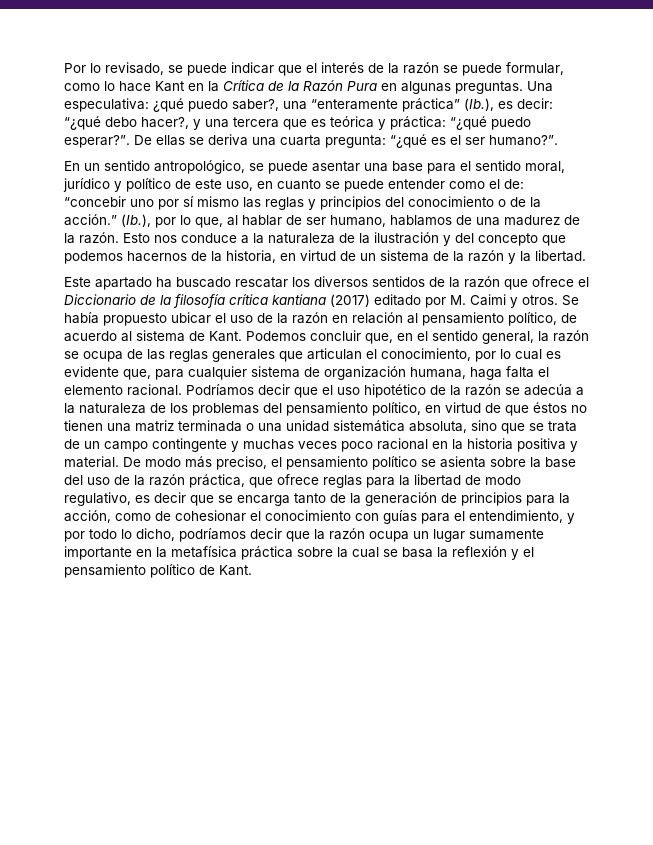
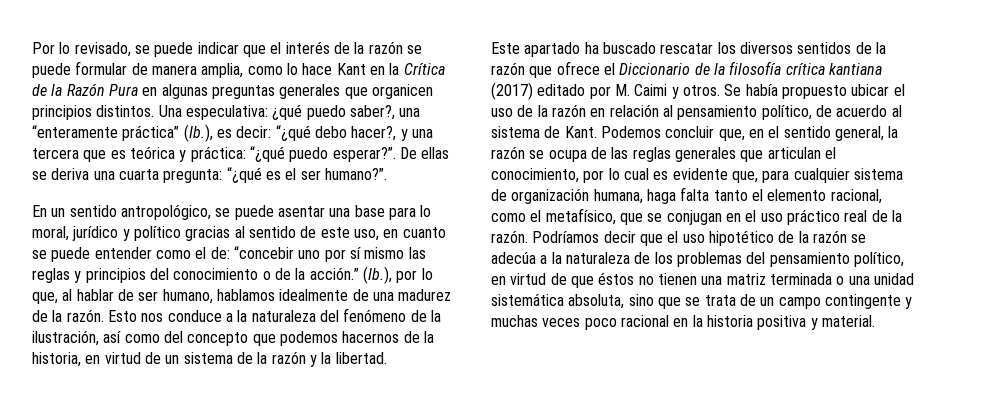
[506,62,564,75] formular, -> [75,61,244,78] formular de manera amplia,
[455,81,523,94] preguntas. -> [211,84,433,99] [32,105,155,120] preguntas generales que organicen principios distintos.
[460,160,521,171] el sentido -> [420,205,432,217] lo
(171, 185) none -> [185,226,296,241] gracias al sentido
(452, 220) none -> [279,289,349,301] idealmente
[339,232,451,246] de la ilustración y -> [319,308,441,322] [32,330,160,346] del fenómeno de la ilustración, así como
(534, 372) none -> [713,190,748,201] tanto
[127,384,182,396] racional. -> [830,189,882,204] [491,208,902,225] [491,230,528,243] racional, como el metafísico, que se conjugan en el uso práctico real de la razón.
[123,456,576,470] [64,474,521,488] [64,492,570,506] [64,510,575,524] [64,528,544,542] [64,546,534,560] [64,564,252,578] De modo más preciso, el pensamiento político se asienta sobre la base del uso de la razón práctica, que ofrece reglas para la libertad de modo regulativo, es decir que se encarga tanto de la generación de principios para la acción, como de cohesionar el conocimiento con guías para el entendimiento, y por todo lo dicho, podríamos decir que la razón ocupa un lugar sumamente importante en la metafísica práctica sobre la cual se basa la reflexión y el pensamiento político de Kant. -> (875, 321) none

